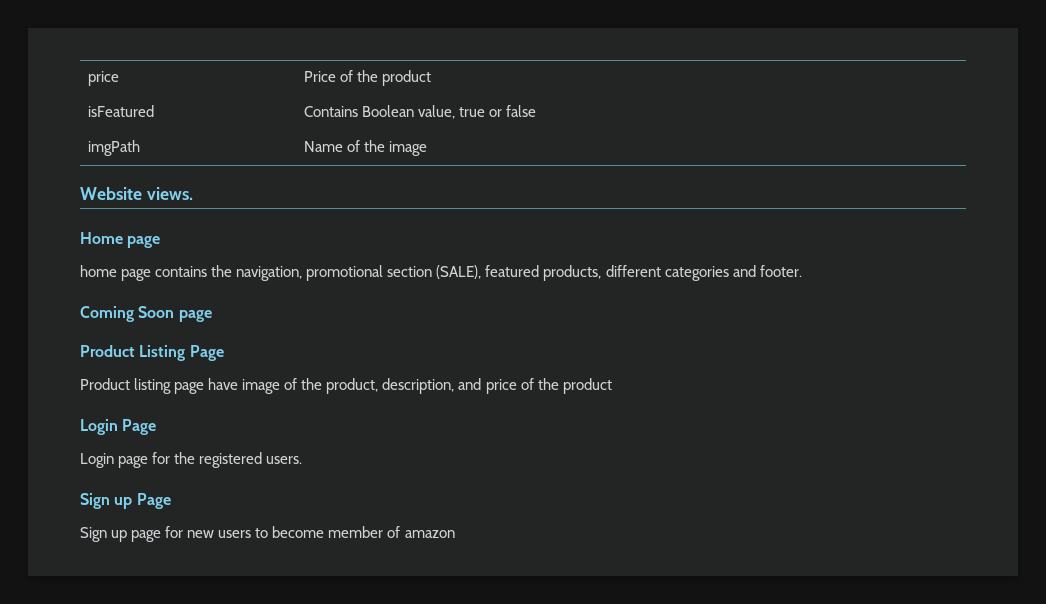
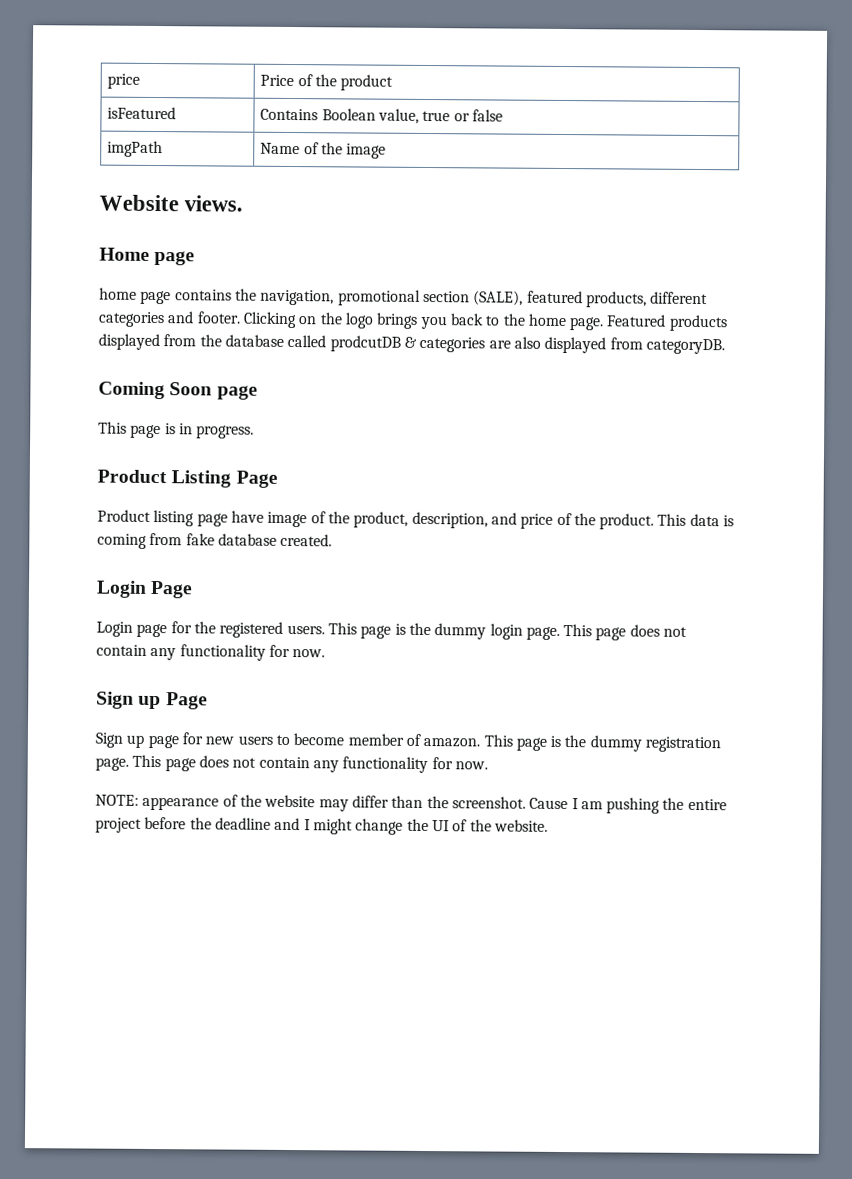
[80,306,212,322] // Coming Soon page -> [242,311,728,332] [98,333,725,355] [98,381,258,400] [98,421,255,439] Clicking on the logo brings you back to the home page. Featured products displayed from the database called prodcutDB & categories are also displayed from categoryDB. // Coming Soon page // This page is in progress.
[562,378,612,394] product -> [599,513,735,530] [97,532,333,549] product. This data is coming from fake database created.
(303, 460) none -> [327,622,688,641] [96,644,326,661] This page is the dummy login page. This page does not contain any functionality for now.
[404,530,455,538] amazon -> [423,734,722,753] [95,754,488,774] [95,794,727,814] [95,816,548,835] amazon. This page is the dummy registration page. This page does not contain any functionality for now. // NOTE: appearance of the website may differ than the screenshot. Cause I am pushing the entire project before the deadline and I might change the UI of the website.

